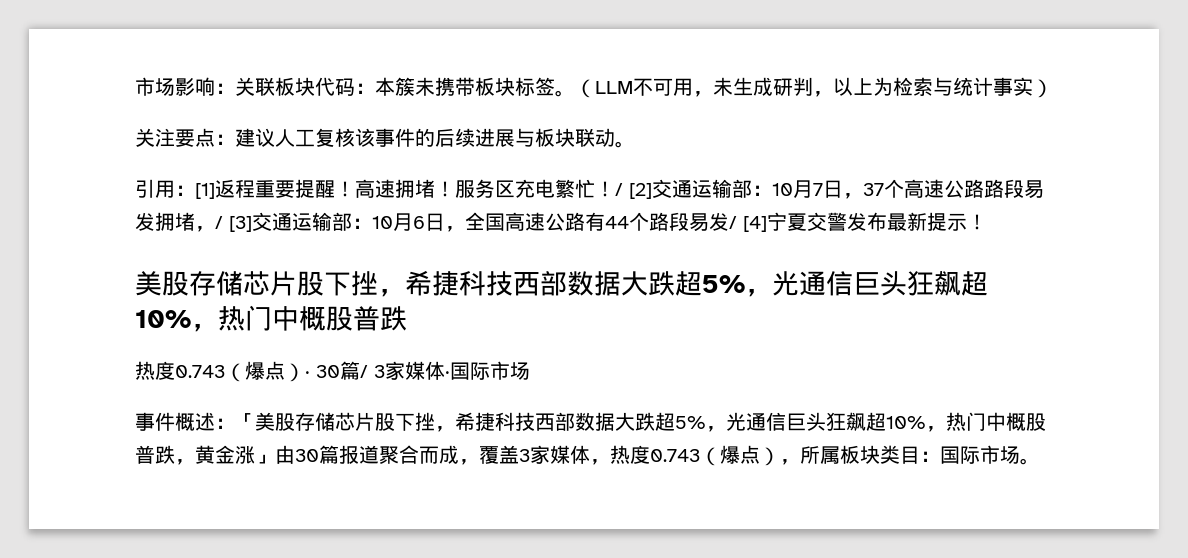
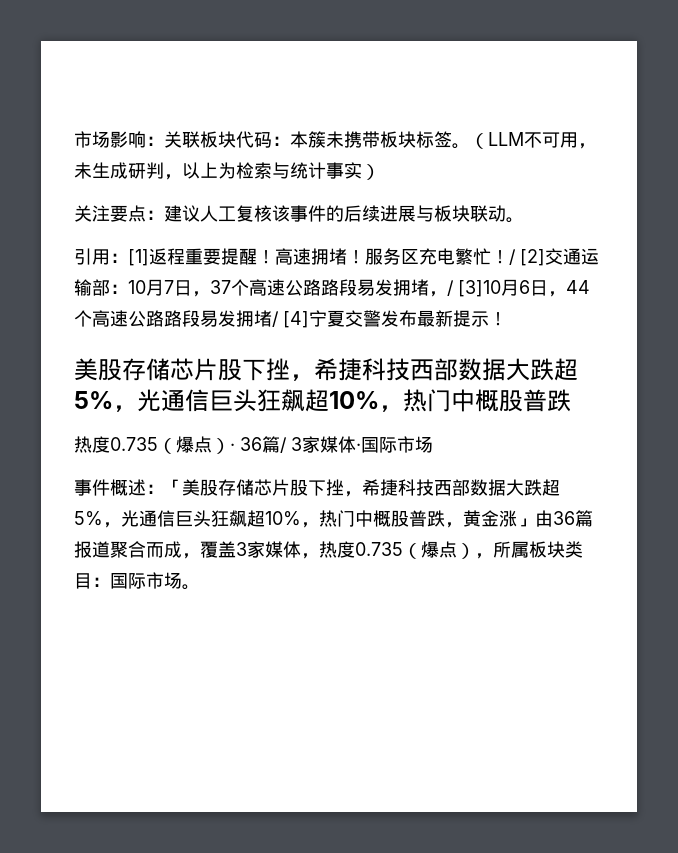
[229,212,393,232] [3]交通运输部：10 -> [458,280,501,297] [3]10
[465,212,729,232] 全国高速公路有44个路段易发 -> [566,280,590,294] [74,310,272,327] 44个高速公路路段易发拥堵
[175,365,225,378] 0.743 -> [110,437,158,451] 0.735
[316,365,340,378] 30 -> [240,437,262,451] 36
[295,449,319,462] 30 -> [553,511,575,525] 36
[650,449,700,462] 0.743 -> [355,542,403,556] 0.735

